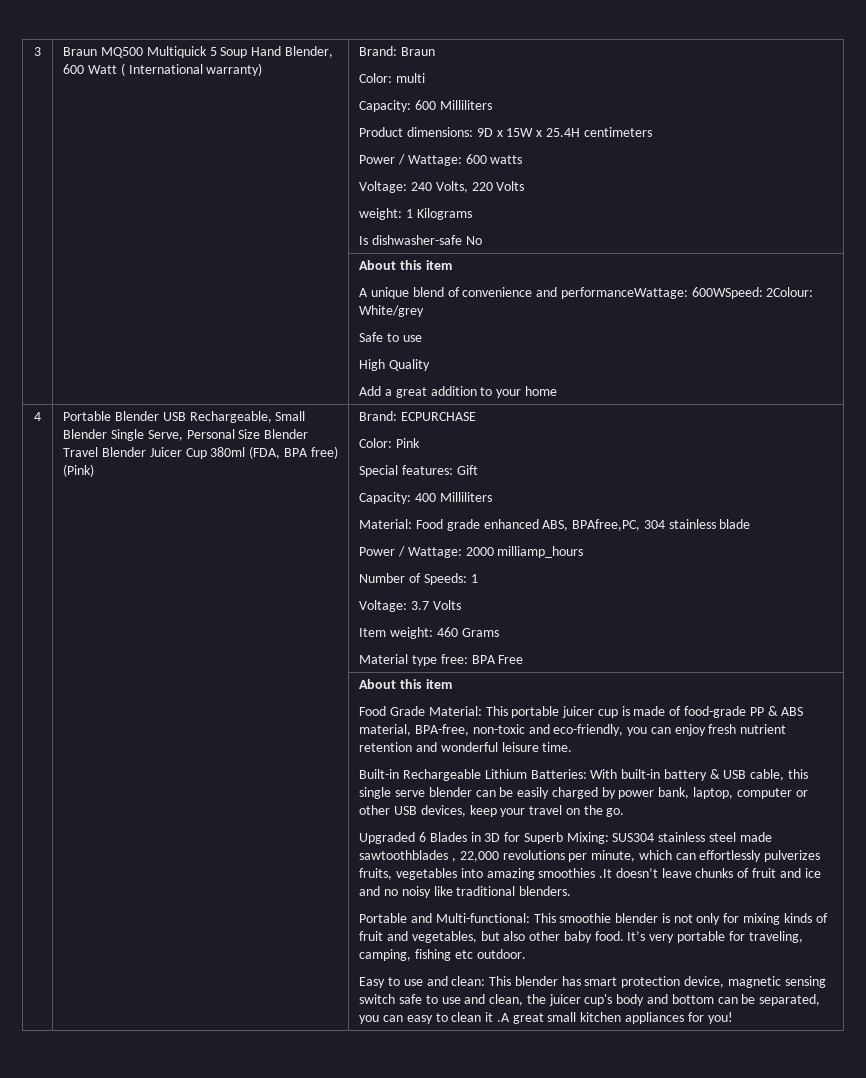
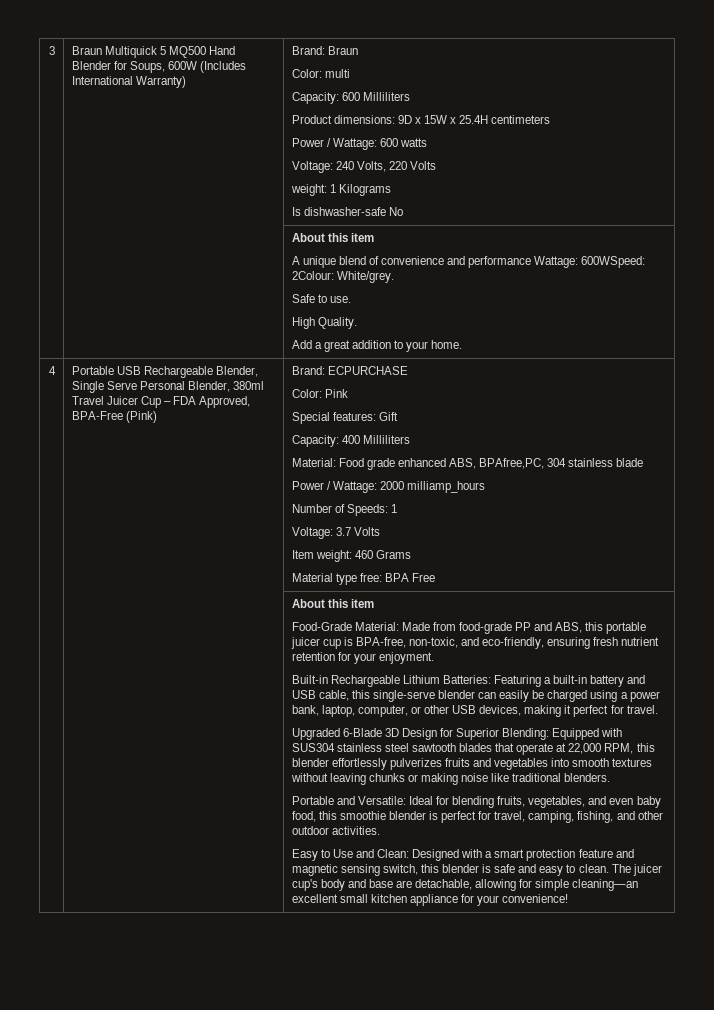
[100,47,143,58] MQ500 -> (102, 50) none
[220,46,333,58] [63,63,263,76] Soup Hand Blender, 600 Watt ( International warranty) -> [168,46,235,58] [71,61,246,73] [71,76,186,88] MQ500 Hand Blender for Soups, 600W (Includes International Warranty)
[560,287,688,299] performanceWattage: -> [468,256,579,268] performance Wattage:
[359,305,425,317] White/grey -> [336,271,394,283] White/grey.
[402,335,422,342] use -> [329,296,351,303] use.
[388,359,430,371] Quality -> [317,317,357,329] Quality.
[524,386,557,396] home -> [431,340,463,349] home.
[114,411,306,423] [63,429,309,441] [63,446,338,459] Blender USB Rechargeable, Small Blender Single Serve, Personal Size Blender Travel Blender Juicer Cup 380ml (FDA, BPA free) -> [116,366,258,378] [71,381,264,393] [71,396,251,408] [71,411,123,420] USB Rechargeable Blender, Single Serve Personal Blender, 380ml Travel Juicer Cup – FDA Approved, BPA-Free
[359,706,804,718] [359,724,787,736] [359,742,573,752] Food Grade Material: This portable juicer cup is made of food-grade PP & ABS material, BPA-free, non-toxic and eco-friendly, you can enjoy fresh nutrient retention and wonderful leisure time. -> [291,622,647,634] [290,637,660,649] [291,652,434,664] Food-Grade Material: Made from food-grade PP and ABS, this portable juicer cup is BPA-free, non-toxic, and eco-friendly, ensuring fresh nutrient retention for your enjoyment.
[590,769,618,779] With -> [493,675,552,687] Featuring a
[709,769,720,779] & -> [627,675,646,684] and
[359,787,616,799] single serve blender can be easily charged by -> [372,690,628,702] single-serve blender can easily be charged using a
[736,788,792,799] computer -> [357,705,408,717] computer,
[469,805,625,817] [359,832,772,844] [359,850,821,862] [359,868,821,880] [359,886,431,898] keep your travel on the go. // Upgraded 6 Blades in 3D for Superb Mixing: SUS304 stainless steel made sawtoothblades , 22,000 revolutions per minute, which can effortlessly pulverizes fruits, vegetables into amazing smoothies .It doesn’t leave chunks of fruit and ice and no noisy -> [524,705,658,717] [291,728,623,740] [291,743,655,755] [291,758,653,770] [290,773,489,785] making it perfect for travel. // Upgraded 6-Blade 3D Design for Superior Blending: Equipped with SUS304 stainless steel sawtooth blades that operate at 22,000 RPM, this blender effortlessly pulverizes fruits and vegetables into smooth textures without leaving chunks or making noise
[435,913,828,925] [359,931,803,943] [359,949,526,961] [359,976,826,988] [359,994,821,1006] [359,1012,733,1024] Multi-functional: This smoothie blender is not only for mixing kinds of fruit and vegetables, but also other baby food. It’s very portable for traveling, camping, fishing etc outdoor. // Easy to use and clean: This blender has smart protection device, magnetic sensing switch safe to use and clean, the juicer cup's body and bottom can be separated, you can easy to clean it .A great small kitchen appliances for you! -> [357,796,661,808] [291,811,663,823] [291,826,380,835] [291,849,634,861] [291,864,662,876] [291,879,639,891] [291,894,569,906] Versatile: Ideal for blending fruits, vegetables, and even baby food, this smoothie blender is perfect for travel, camping, fishing, and other outdoor activities. // Easy to Use and Clean: Designed with a smart protection feature and magnetic sensing switch, this blender is safe and easy to clean. The juicer cup's body and base are detachable, allowing for simple cleaning—an excellent small kitchen appliance for your convenience!

